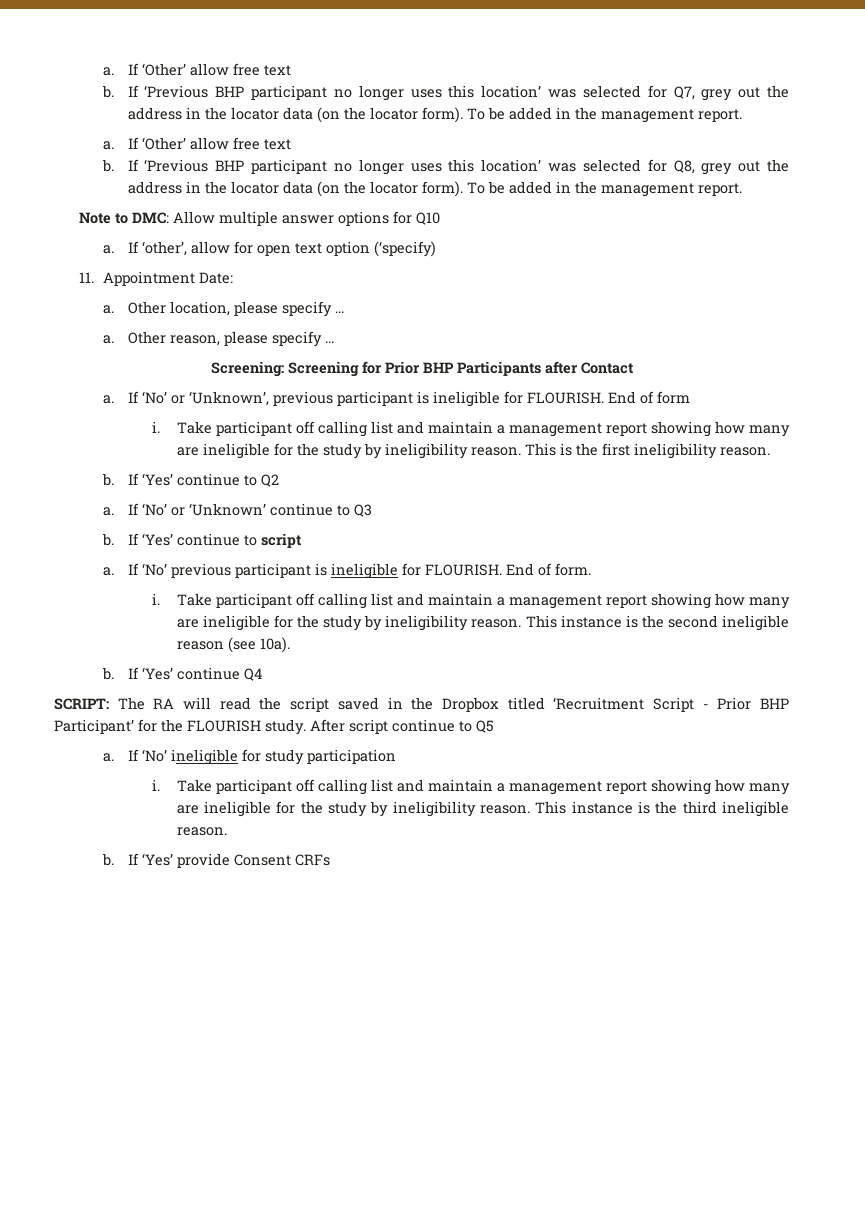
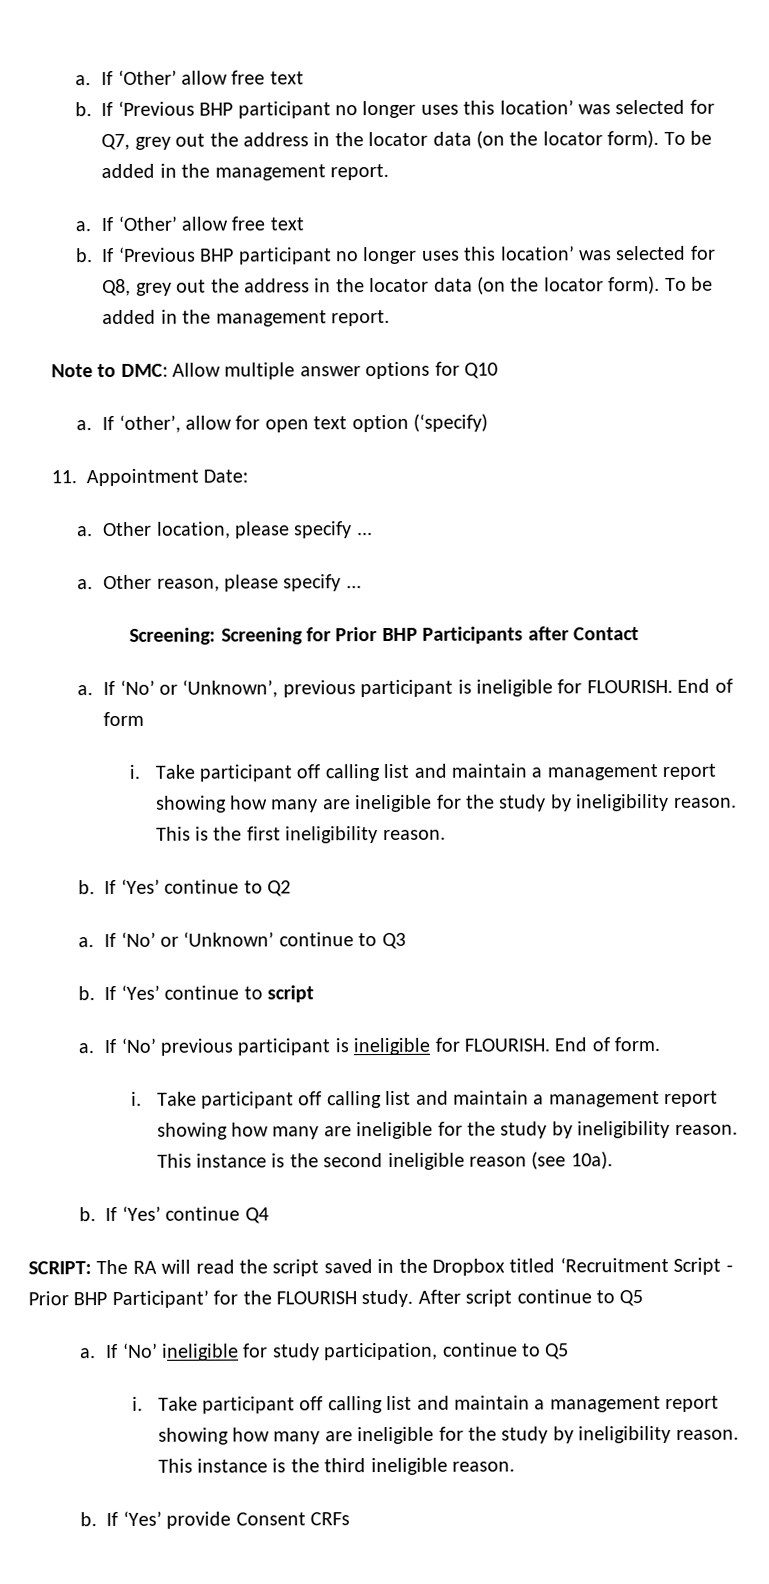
[306,749,396,764] participation -> [324,1342,570,1361] participation, continue to Q5

